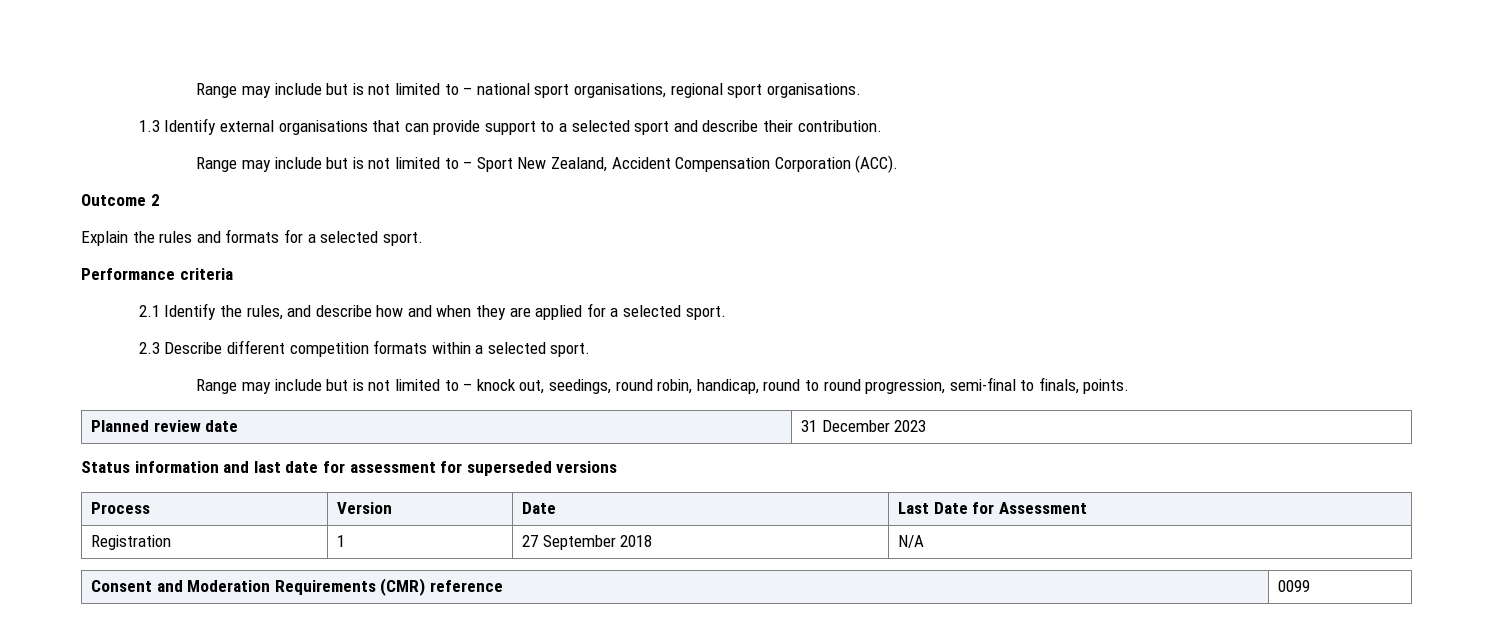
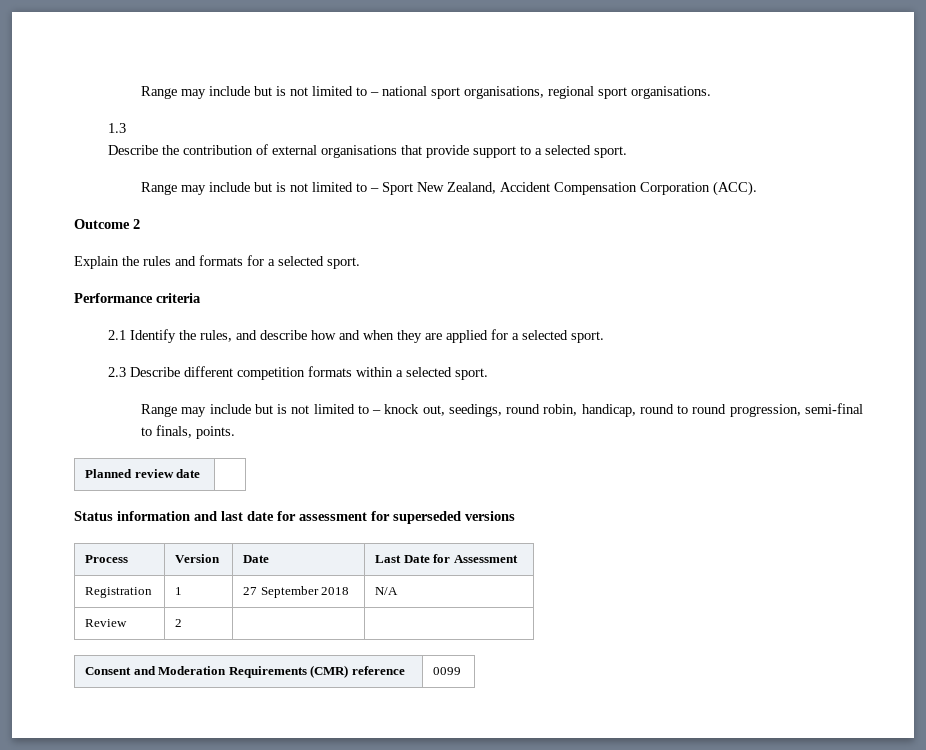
[164,118,217,135] Identify -> [107,144,268,155] // Describe the contribution of
[404,123,429,132] can -> (422, 150) none
[634,120,882,135] sport and describe their contribution. -> [593,146,627,158] sport.
[800,420,927,432] 31 December 2023 -> (201, 473) none
(924, 541) none -> [85,619,128,627] [175,619,183,627] // Review | 2 | |

